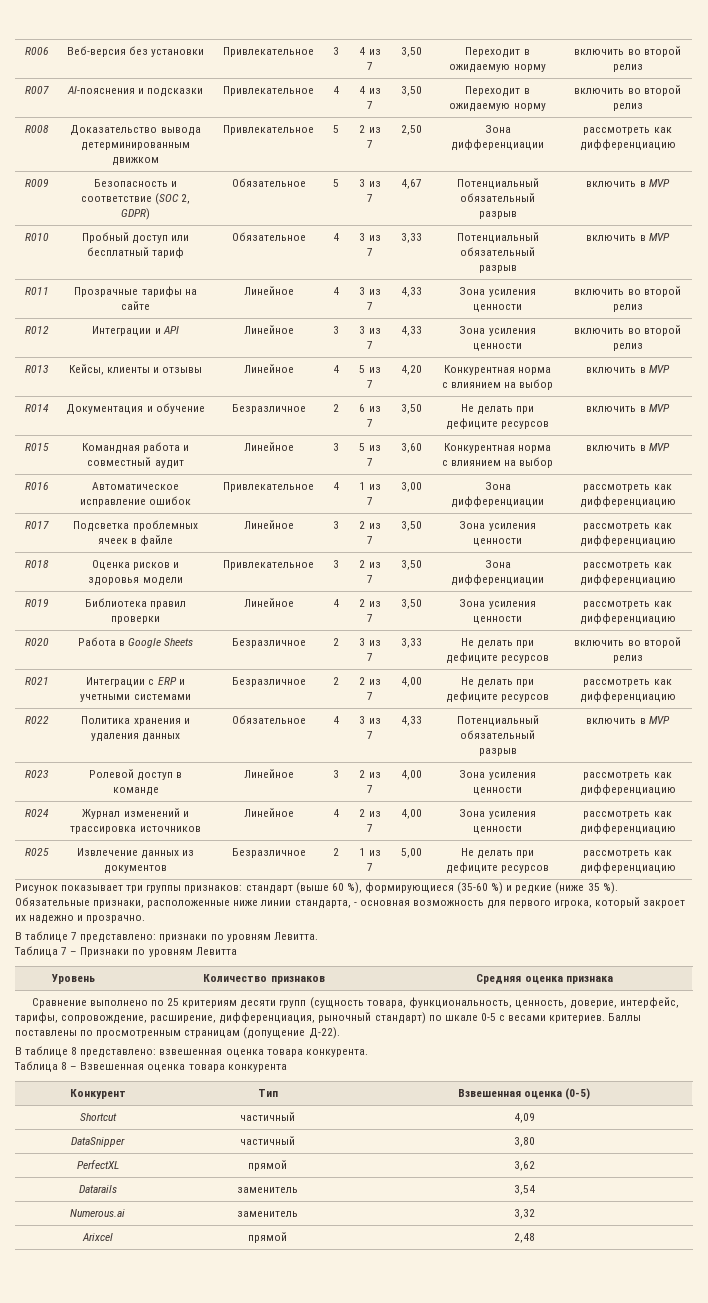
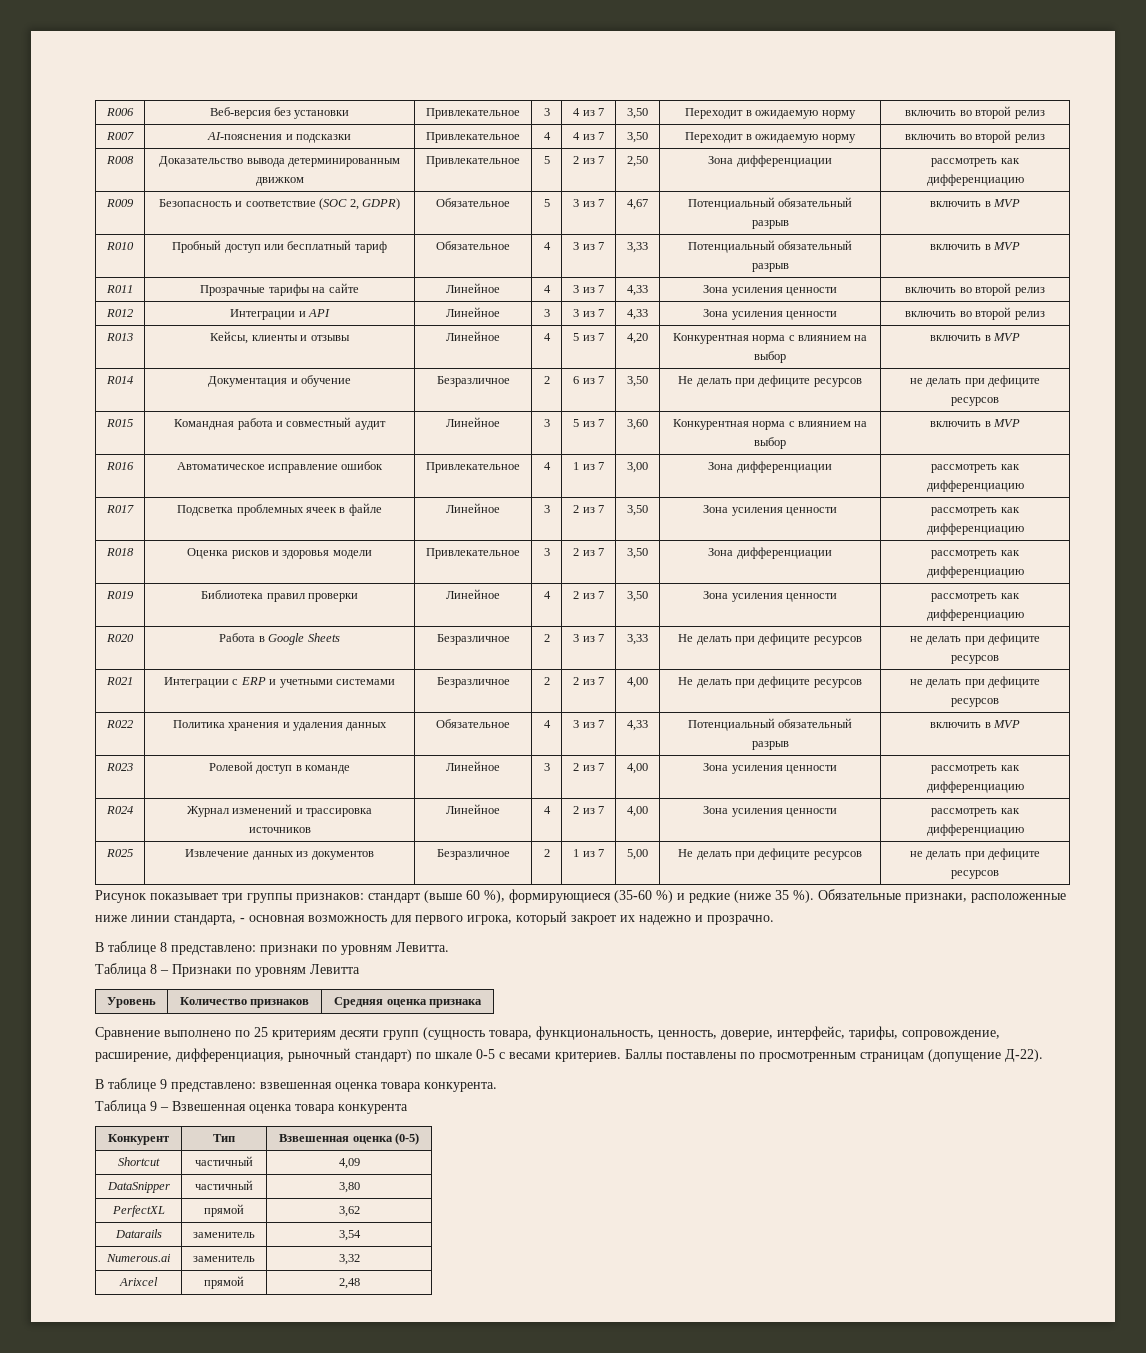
[586,404,670,412] включить в MVP -> [909,375,1041,387] [951,397,999,406] не делать при дефиците ресурсов
[574,637,681,648] [612,655,643,663] включить во второй релиз -> [909,633,1041,645] [951,655,999,664] не делать при дефиците ресурсов
[583,679,672,687] [579,691,676,703] рассмотреть как дифференциацию -> [909,676,1041,688] [951,698,999,707] не делать при дефиците ресурсов
[583,850,672,858] [579,862,676,874] рассмотреть как дифференциацию -> [909,848,1041,860] [951,870,999,879] не делать при дефиците ресурсов
[71,932,78,940] 7 -> [160,942,167,952] 8
[61,947,68,955] 7 -> [150,964,157,974] 8
[71,1047,78,1055] 8 -> [160,1079,167,1089] 9
[61,1062,68,1070] 8 -> [150,1101,157,1111] 9

